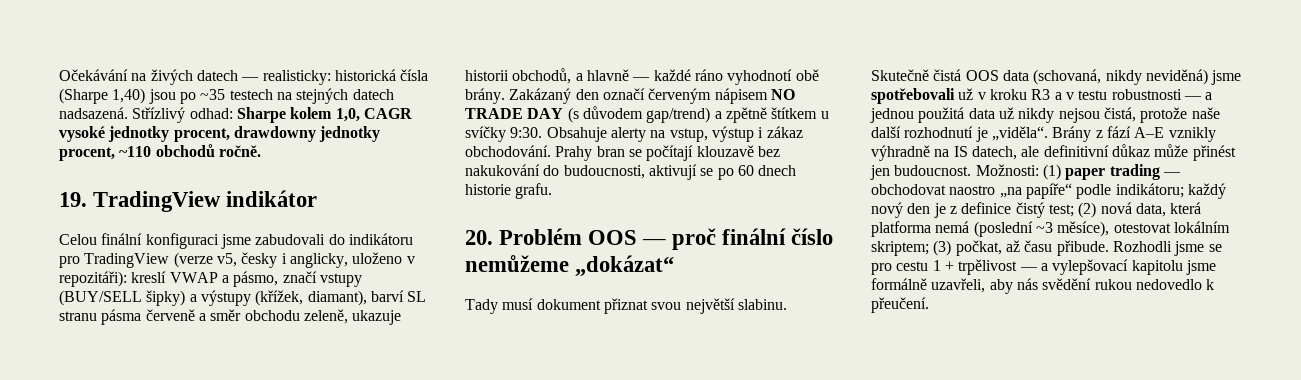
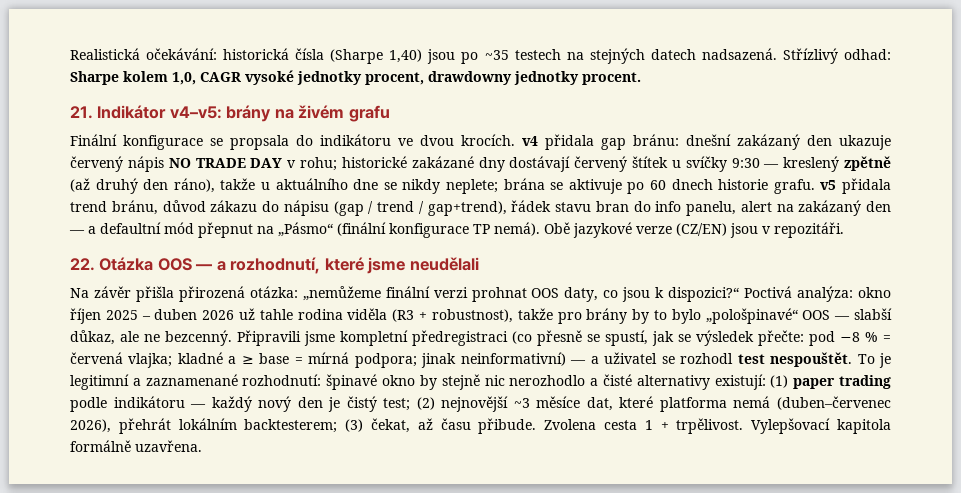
[59,69,331,85] Očekávání na živých datech — realisticky: -> [70,48,218,60] Realistická očekávání:
[59,144,261,161] [59,190,318,212] [59,233,413,249] [59,252,415,268] [59,271,362,287] [59,290,427,306] [59,309,402,325] [465,68,819,85] [465,88,795,104] [465,106,829,123] [465,126,803,142] [465,145,780,161] [465,164,714,180] procent, ~110 obchodů ročně. // 19. TradingView indikátor // Celou finální konfiguraci jsme zabudovali do indikátoru pro TradingView (verze v5, česky i anglicky, uloženo v repozitáři): kreslí VWAP a pásmo, značí vstupy (BUY/SELL šipky) a výstupy (křížek, diamant), barví SL stranu pásma červeně a směr obchodu zeleně, ukazuje historii obchodů, a hlavně — každé ráno vyhodnotí obě brány. Zakázaný den označí červeným nápisem NO TRADE DAY (s důvodem gap/trend) a zpětně štítkem u svíčky 9:30. Obsahuje alerty na vstup, výstup i zákaz obchodování. Prahy bran se počítají klouzavě bez nakukování do budoucnosti, aktivují se -> [582,72,641,85] [70,105,390,122] [70,134,891,150] [70,156,892,172] [70,178,622,194] procent. // 21. Indikátor v4–v5: brány na živém grafu // Finální konfigurace se propsala do indikátoru ve dvou krocích. v4 přidala gap bránu: dnešní zakázaný den ukazuje červený nápis NO TRADE DAY v rohu; historické zakázané dny dostávají červený štítek u svíčky 9:30 — kreslený zpětně (až druhý den ráno), takže u aktuálního dne se nikdy neplete; brána se aktivuje
[465,228,834,250] [465,255,675,277] [465,298,787,314] [871,69,1242,85] [871,88,1213,104] [870,107,1220,123] [871,126,1216,142] [871,144,1236,161] [870,164,1181,180] [871,183,1184,199] // 20. Problém OOS — proč finální číslo nemůžeme „dokázat“ // Tady musí dokument přiznat svou největší slabinu. Skutečně čistá OOS data (schovaná, nikdy neviděná) jsme spotřebovali už v kroku R3 a v testu robustnosti — a jednou použitá data už nikdy nejsou čistá, protože naše další rozhodnutí je „viděla“. Brány z fází A–E vznikly výhradně na IS datech, ale definitivní důkaz může přinést jen budoucnost. Možnosti: (1) paper trading — obchodovat naostro „na papíře“ podle indikátoru; -> [820,178,892,194] [70,200,891,216] [69,222,844,238] [70,257,479,274] [70,286,892,302] [70,308,893,324] [70,330,891,346] [70,352,892,368] [70,374,891,390] [70,396,207,412] v5 přidala trend bránu, důvod zákazu do nápisu (gap / trend / gap+trend), řádek stavu bran do info panelu, alert na zakázaný den — a defaultní mód přepnut na „Pásmo“ (finální konfigurace TP nemá). Obě jazykové verze (CZ/EN) jsou v repozitáři. // 22. Otázka OOS — a rozhodnutí, které jsme neudělali // Na závěr přišla přirozená otázka: „nemůžeme finální verzi prohnat OOS daty, co jsou k dispozici?“ Poctivá analýza: okno říjen 2025 – duben 2026 už tahle rodina viděla (R3 + robustnost), takže pro brány by to bylo „pološpinavé“ OOS — slabší důkaz, ale ne bezcenný. Připravili jsme kompletní předregistraci (co přesně se spustí, jak se výsledek přečte: pod −8 % = červená vlajka; kladné a ≥ base = mírná podpora; jinak neinformativní) — a uživatel se rozhodl test nespouštět. To je legitimní a zaznamenané rozhodnutí: špinavé okno by stejně nic nerozhodlo a čisté alternativy existují: (1) paper trading podle indikátoru —
[949,202,1012,214] z definice -> (341, 404) none
[1100,202,1202,217] [871,221,1230,237] [871,240,1222,256] [871,259,1216,275] [871,278,1215,294] [871,297,929,313] nová data, která platforma nemá (poslední ~3 měsíce), otestovat lokálním skriptem; (3) počkat, až času přibude. Rozhodli jsme se pro cestu 1 + trpělivost — a vylepšovací kapitolu jsme formálně uzavřeli, aby nás svědění rukou nedovedlo k přeučení. -> [441,396,891,412] [70,418,891,434] [70,440,202,452] nejnovější ~3 měsíce dat, které platforma nemá (duben–červenec 2026), přehrát lokálním backtesterem; (3) čekat, až času přibude. Zvolena cesta 1 + trpělivost. Vylepšovací kapitola formálně uzavřena.

